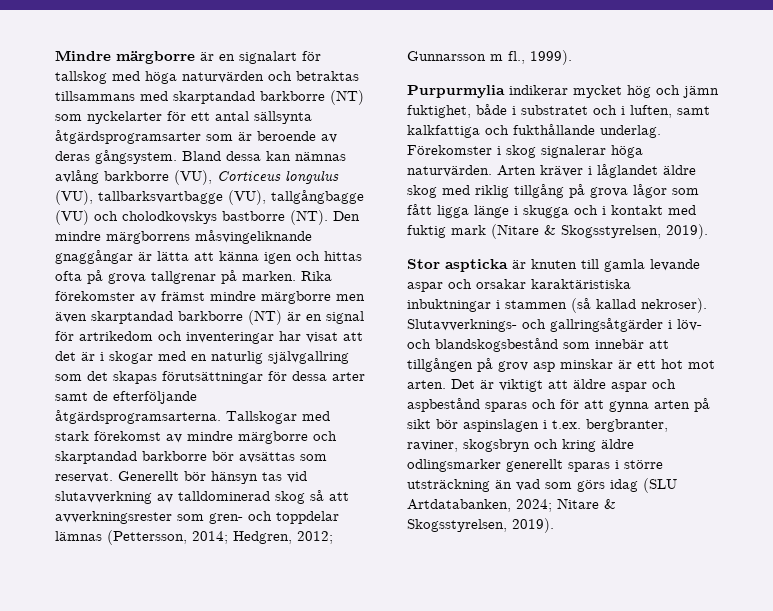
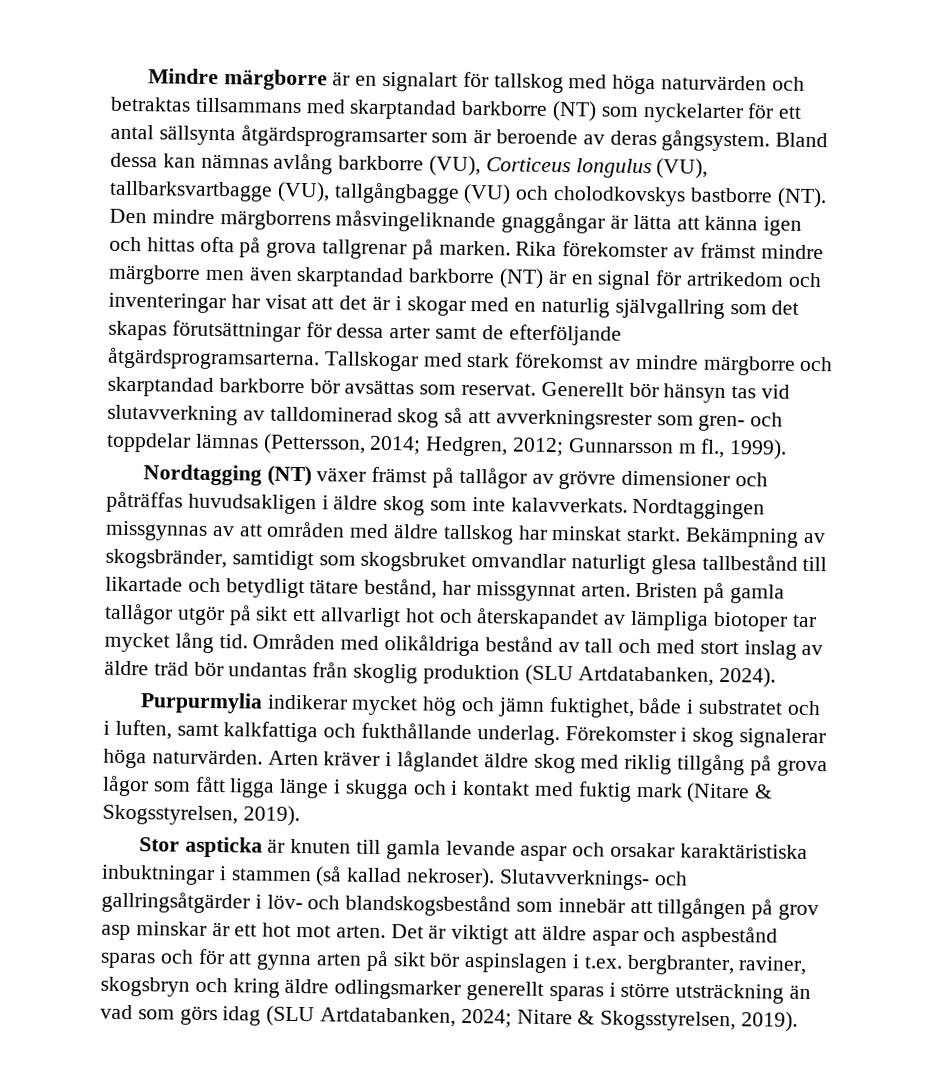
(572, 57) none -> [142,464,769,490] [106,491,766,520] [105,520,826,548] [105,548,828,575] [105,576,786,604] [104,603,817,632] [104,632,824,660] [104,660,777,688] // Nordtagging (NT) växer främst på tallågor av grövre dimensioner och påträffas huvudsakligen i äldre skog som inte kalavverkats. Nordtaggingen missgynnas av att områden med äldre tallskog har minskat starkt. Bekämpning av skogsbränder, samtidigt som skogsbruket omvandlar naturligt glesa tallbestånd till likartade och betydligt tätare bestånd, har missgynnat arten. Bristen på gamla tallågor utgör på sikt ett allvarligt hot och återskapandet av lämpliga biotoper tar mycket lång tid. Områden med olikåldriga bestånd av tall och med stort inslag av äldre träd bör undantas från skoglig produktion (SLU Artdatabanken, 2024).

